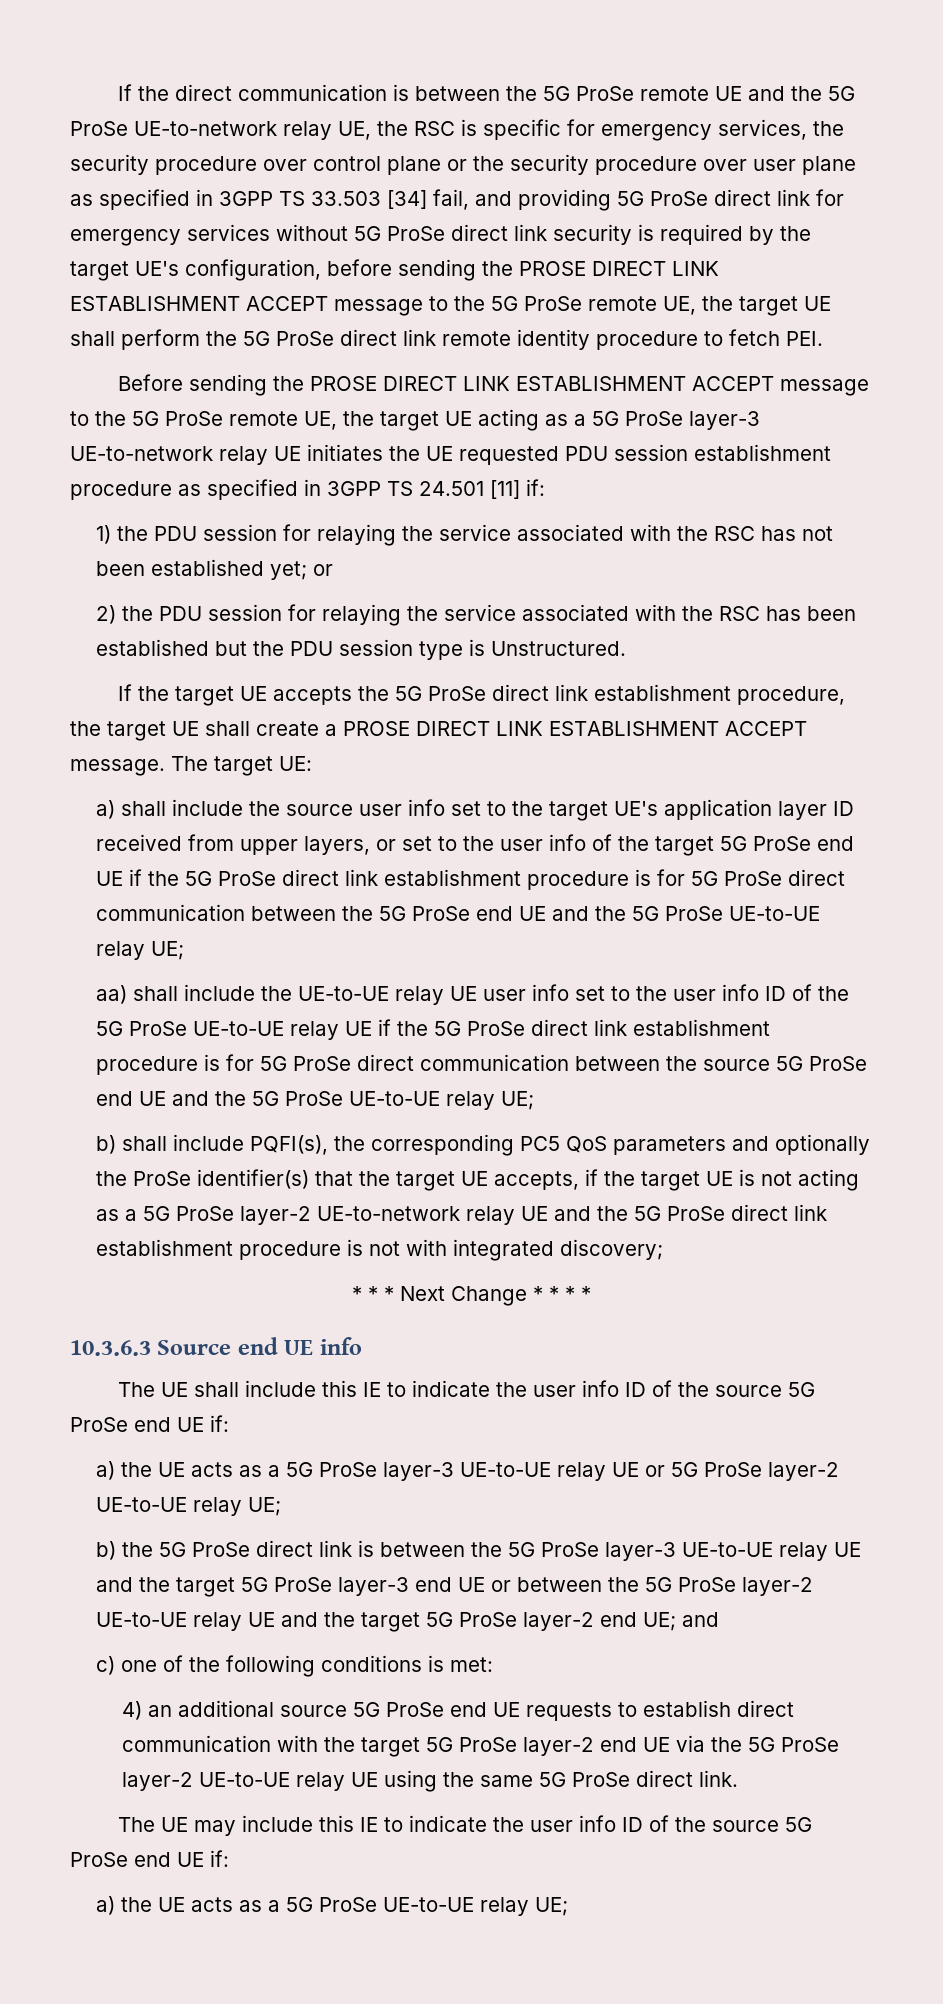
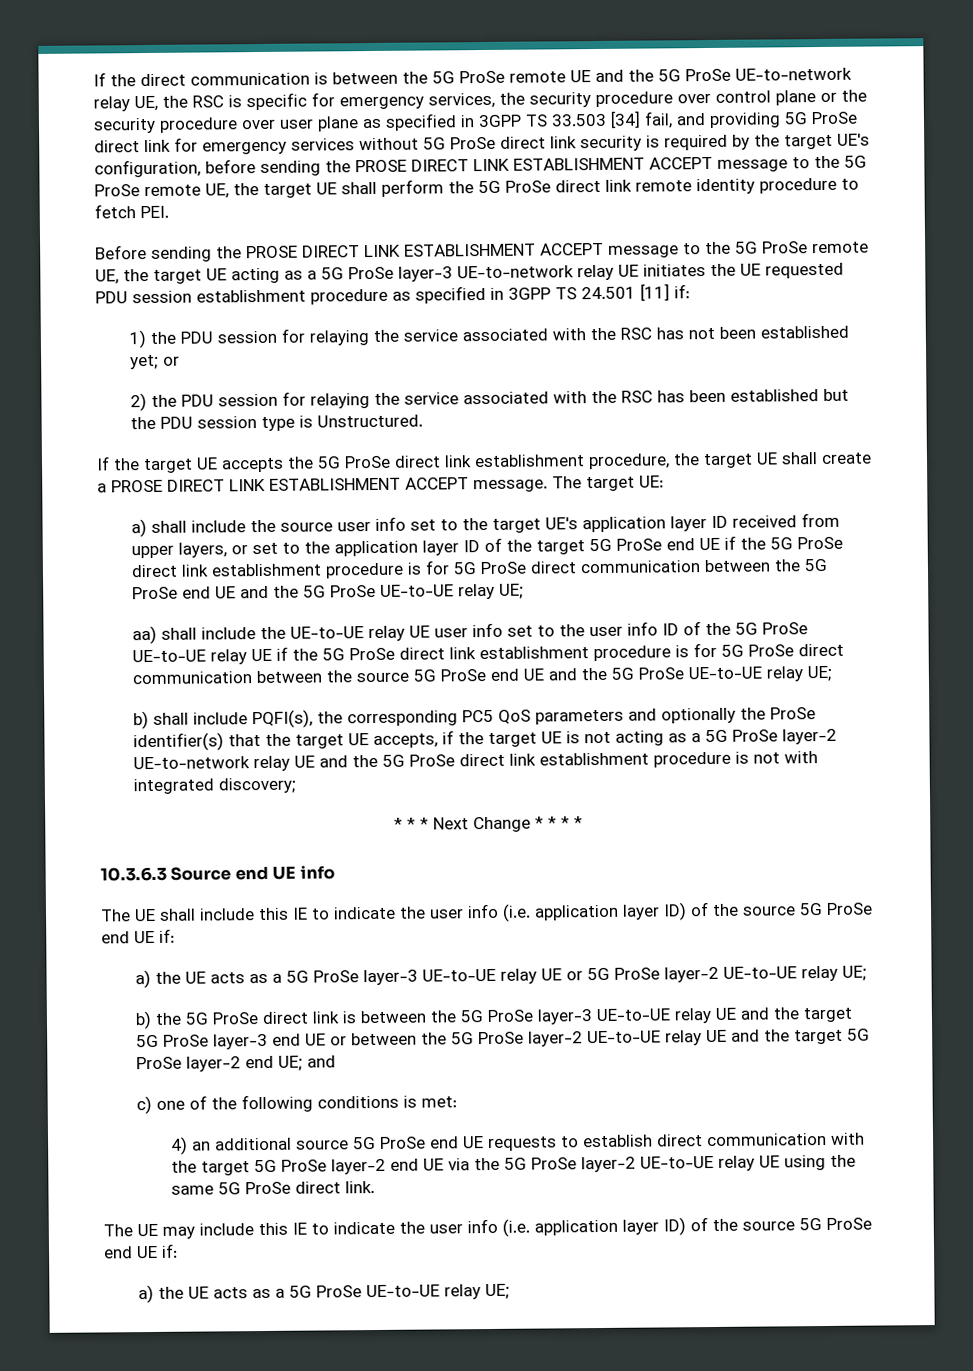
[500,834,587,851] user info -> [333,540,480,557] application layer ID
[624,1382,646,1397] ID -> [502,902,687,922] (i.e. application layer ID)
[621,1817,643,1832] ID -> [502,1217,686,1237] (i.e. application layer ID)

